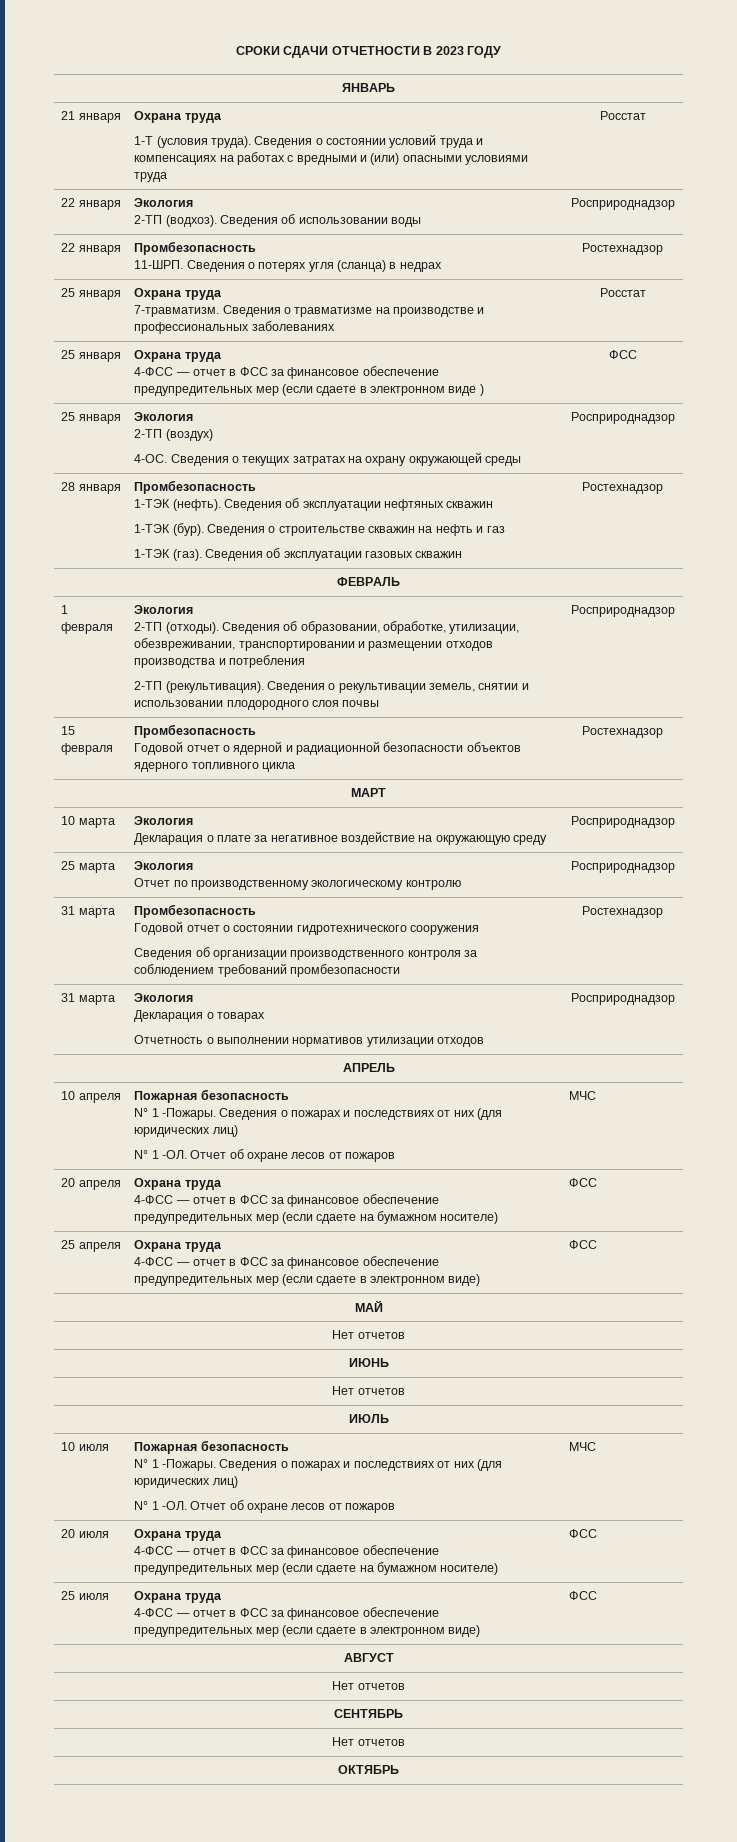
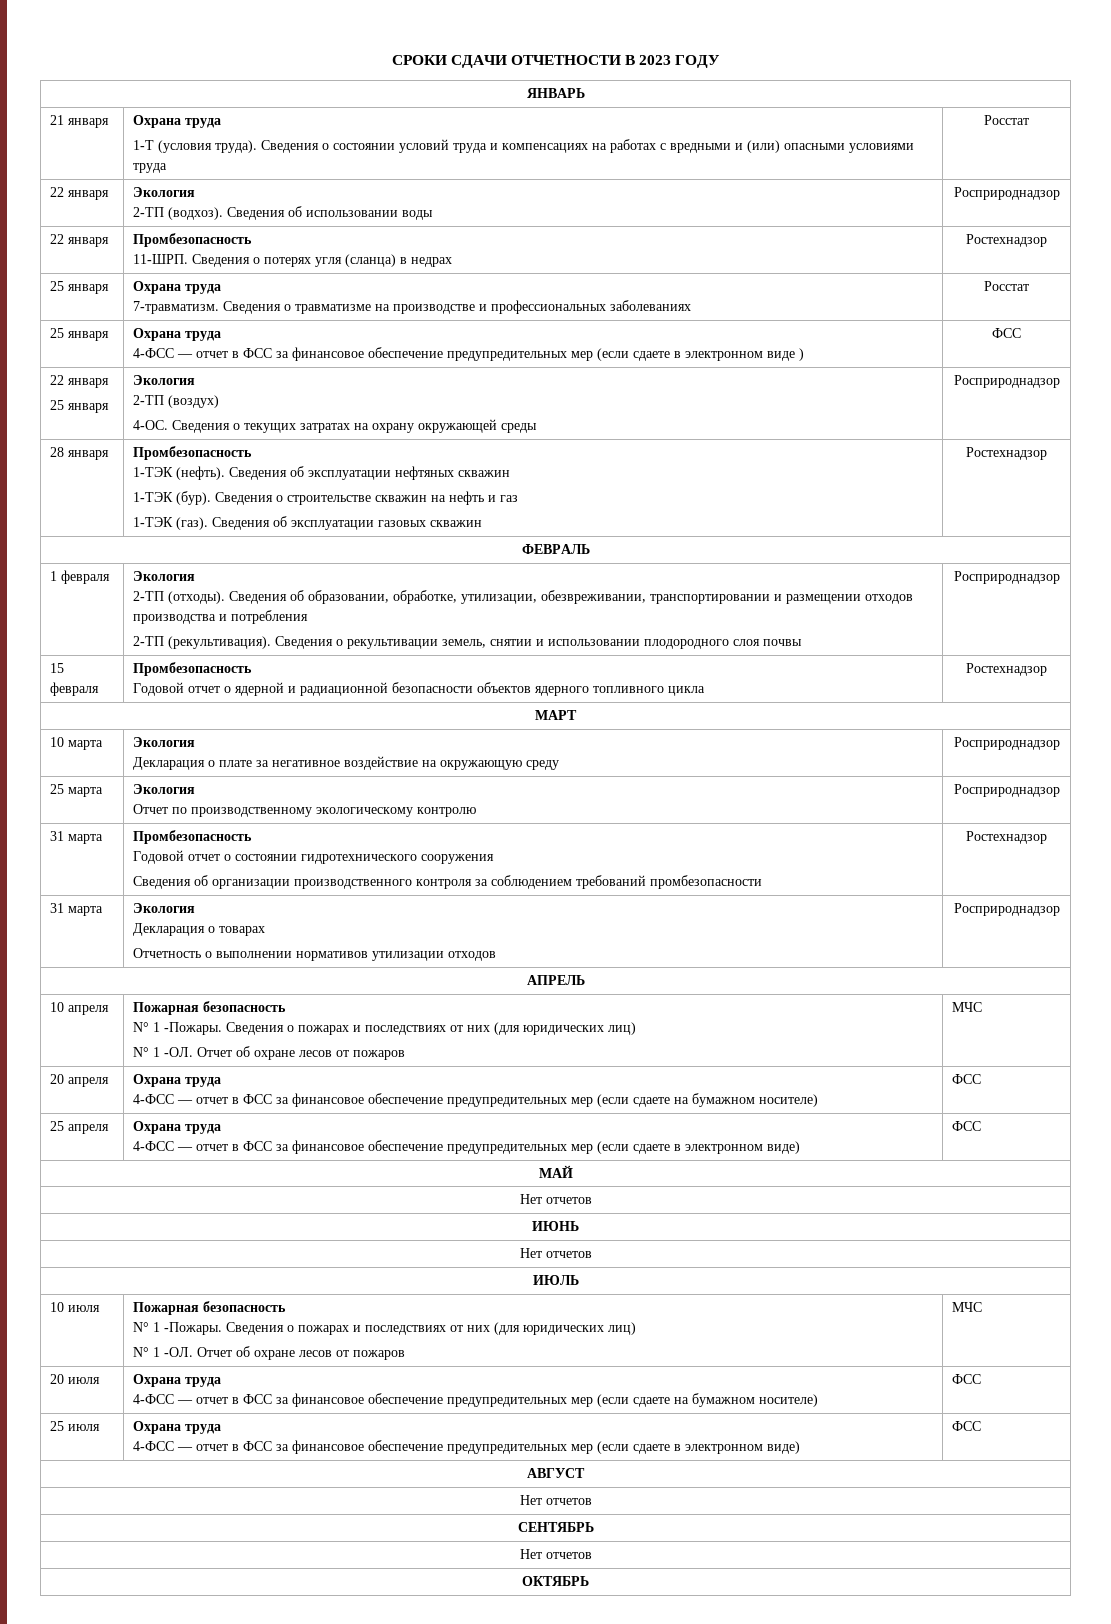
(637, 354) none -> [50,375,110,388] 22 января //

